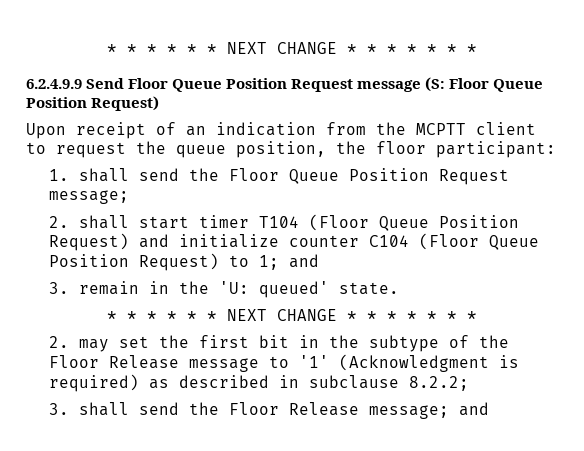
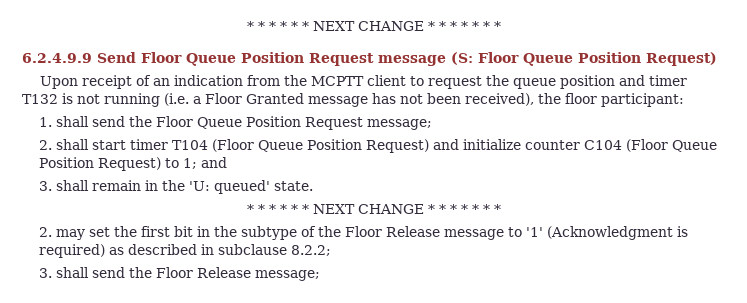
[236,141,326,158] position, -> [560,75,688,89] [22,93,534,107] position and timer T132 is not running (i.e. a Floor Granted message has not been received),
(69, 288) none -> [55,180,89,191] shall
[458,402,489,416] and -> (320, 275) none

